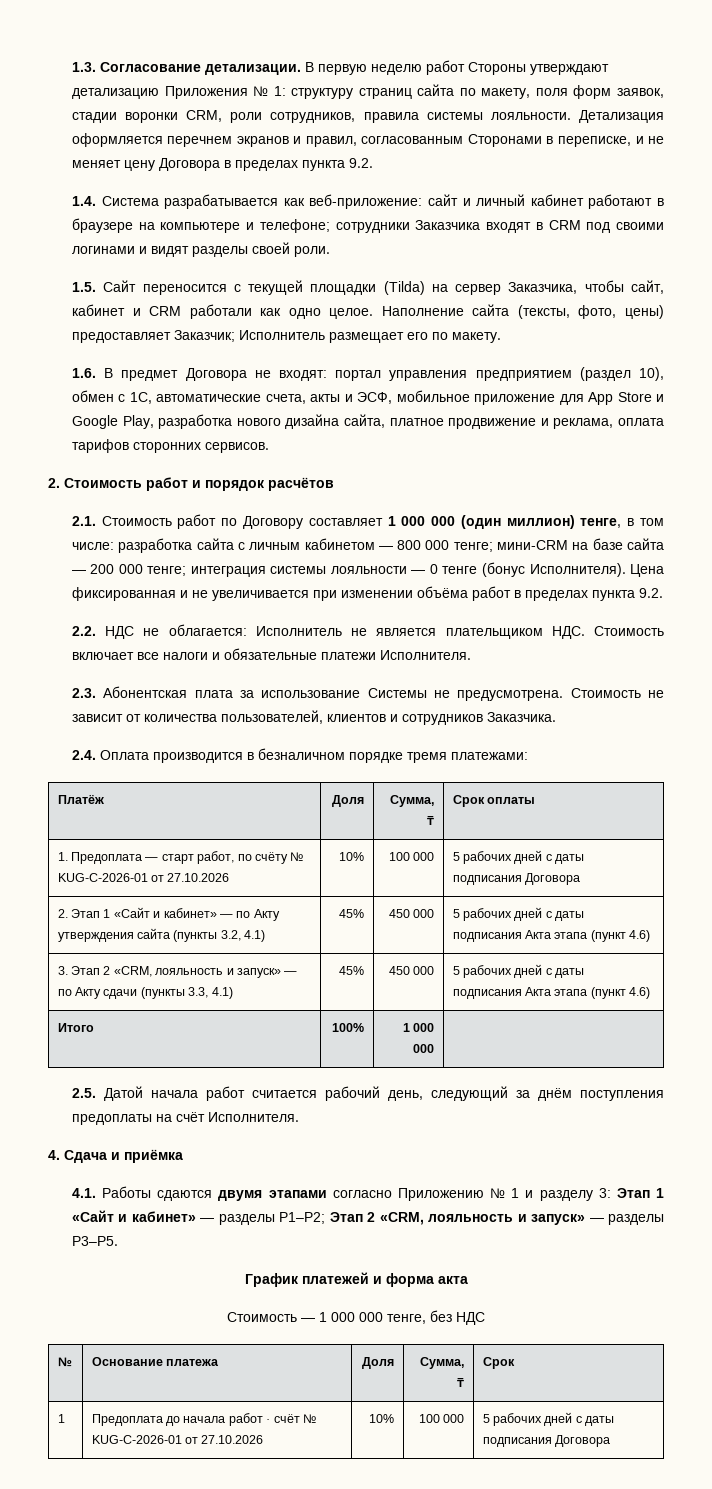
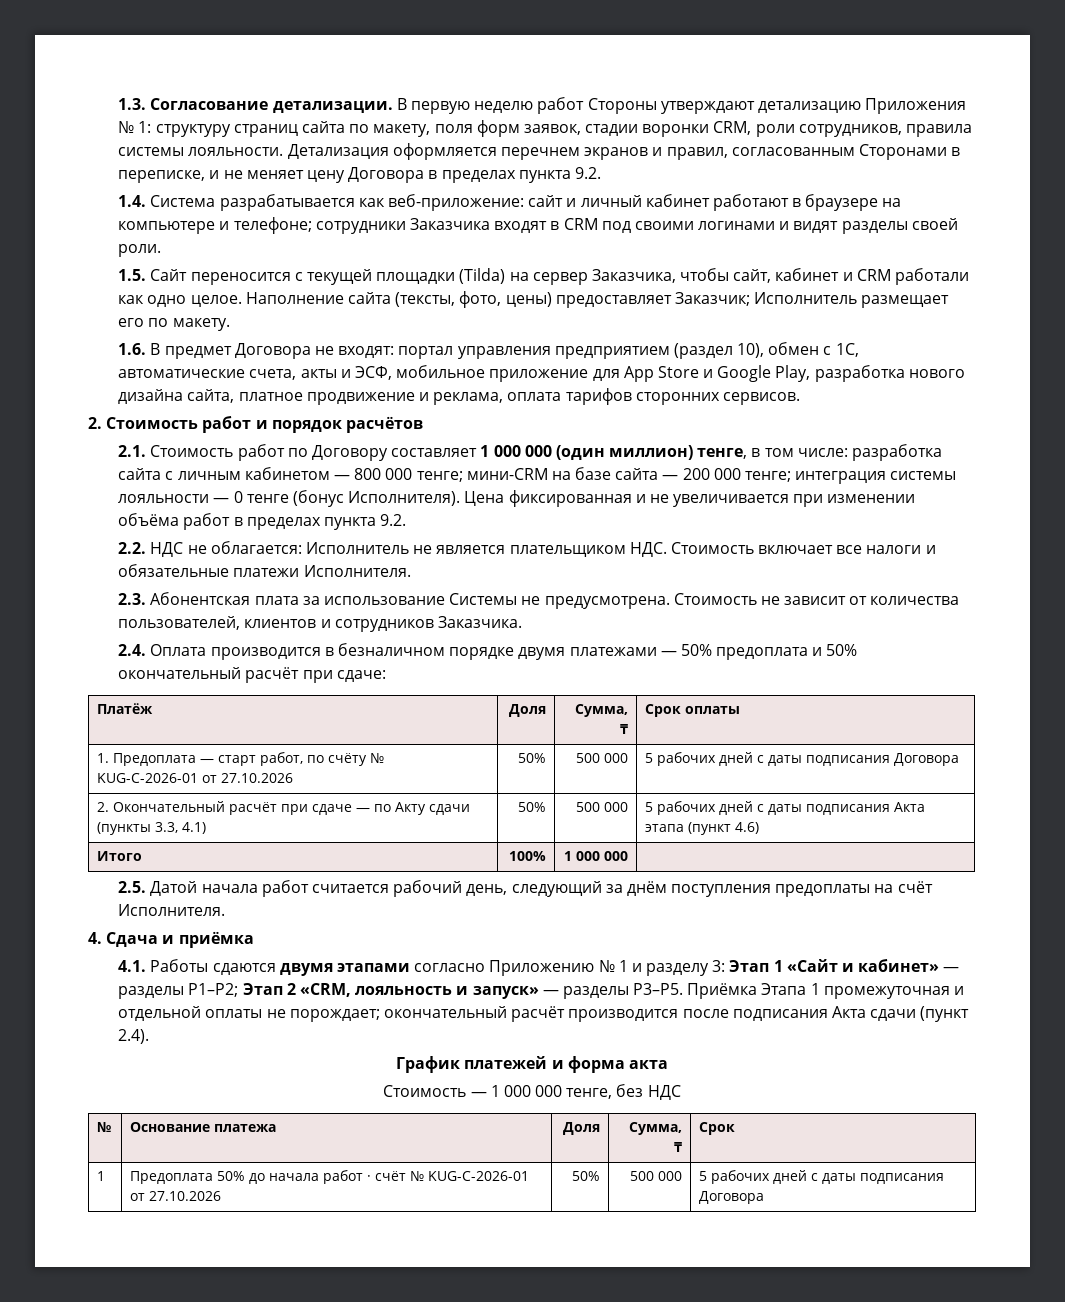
[406,752,528,763] тремя платежами: -> [518,644,858,660] [118,667,386,683] двумя платежами — 50% предоплата и 50% окончательный расчёт при сдаче:
[339,852,365,861] [388,852,410,861] 10% | 100 -> [517,753,546,763] [575,753,600,763] 50% | 500
[71,907,280,921] [57,928,266,942] [339,909,365,918] [388,909,435,918] [452,907,585,921] [452,930,651,942] [57,966,281,978] Этап 1 «Сайт и кабинет» — по Акту утверждения сайта (пункты 3.2, 4.1) | 45% | 450 000 | 5 рабочих дней с даты подписания Акта этапа (пункт 4.6) // 3. Этап 2 «CRM, лояльность и запуск» -> [113,801,353,815] Окончательный расчёт при сдаче
[339,966,365,975] [388,966,410,975] 45% | 450 -> [517,802,546,812] [575,802,600,812] 50% | 500
(118, 1241) none -> [687,983,965,999] [118,1006,970,1022] [118,1029,150,1044] Приёмка Этапа 1 промежуточная и отдельной оплаты не порождает; окончательный расчёт производится после подписания Акта сдачи (пункт 2.4).
(163, 1420) none -> [217,1171,246,1181] 50%
[369,1414,395,1423] [418,1414,440,1423] 10% | 100 -> [571,1171,600,1181] [629,1171,654,1181] 50% | 500

